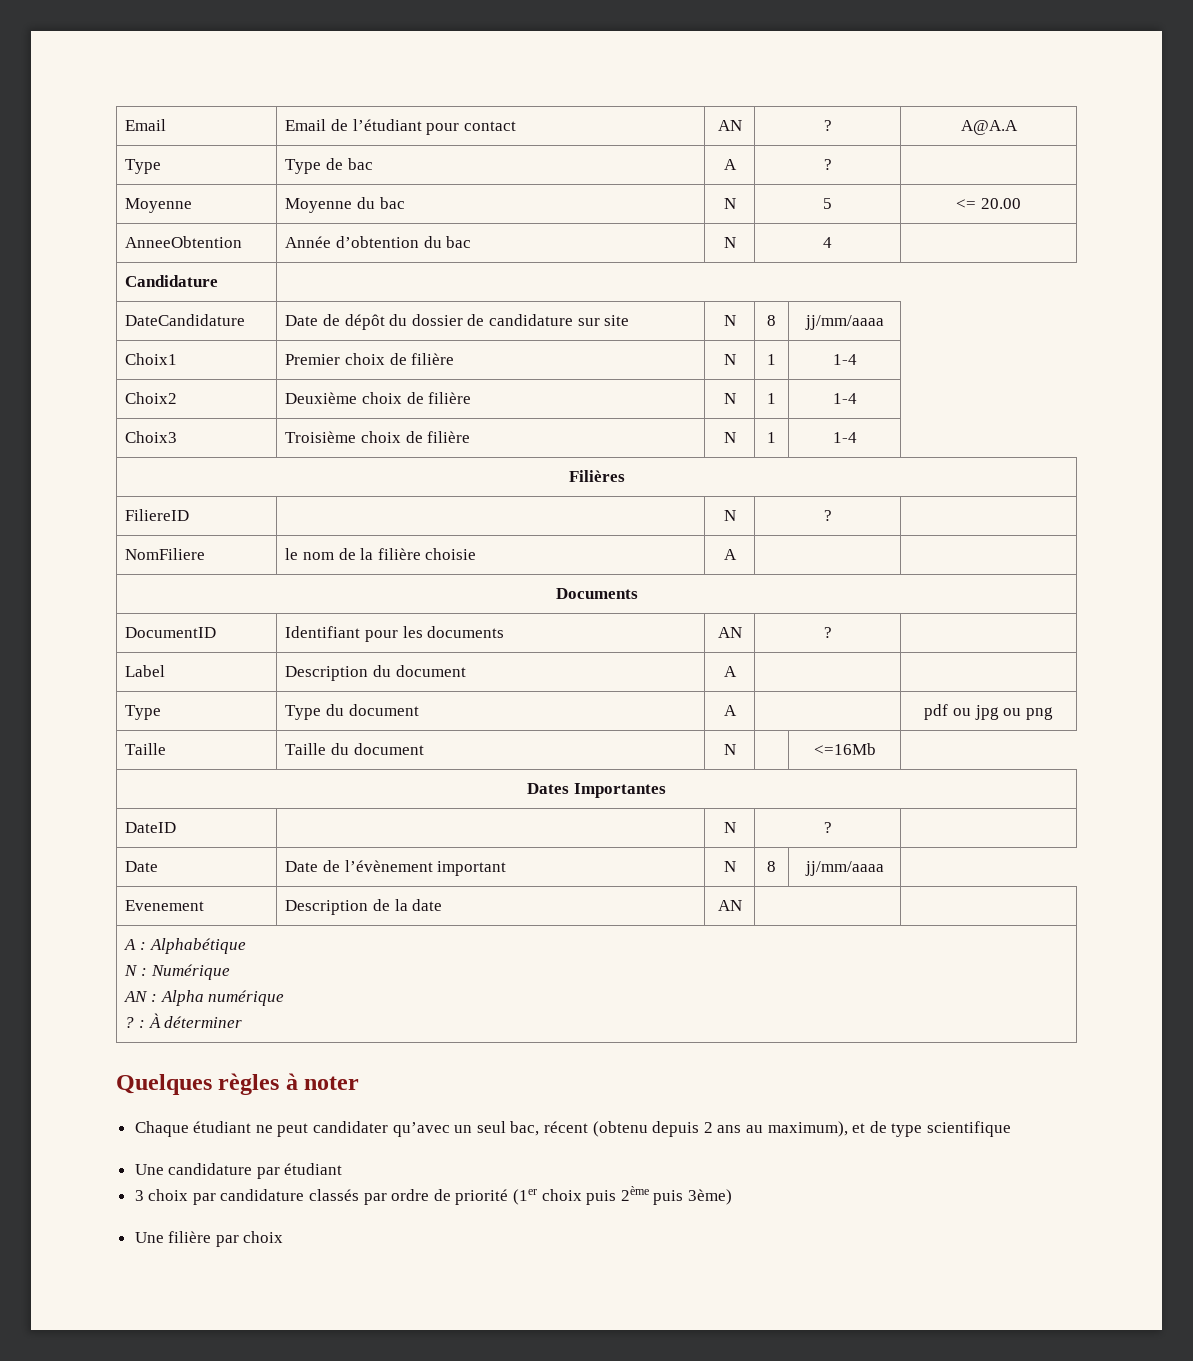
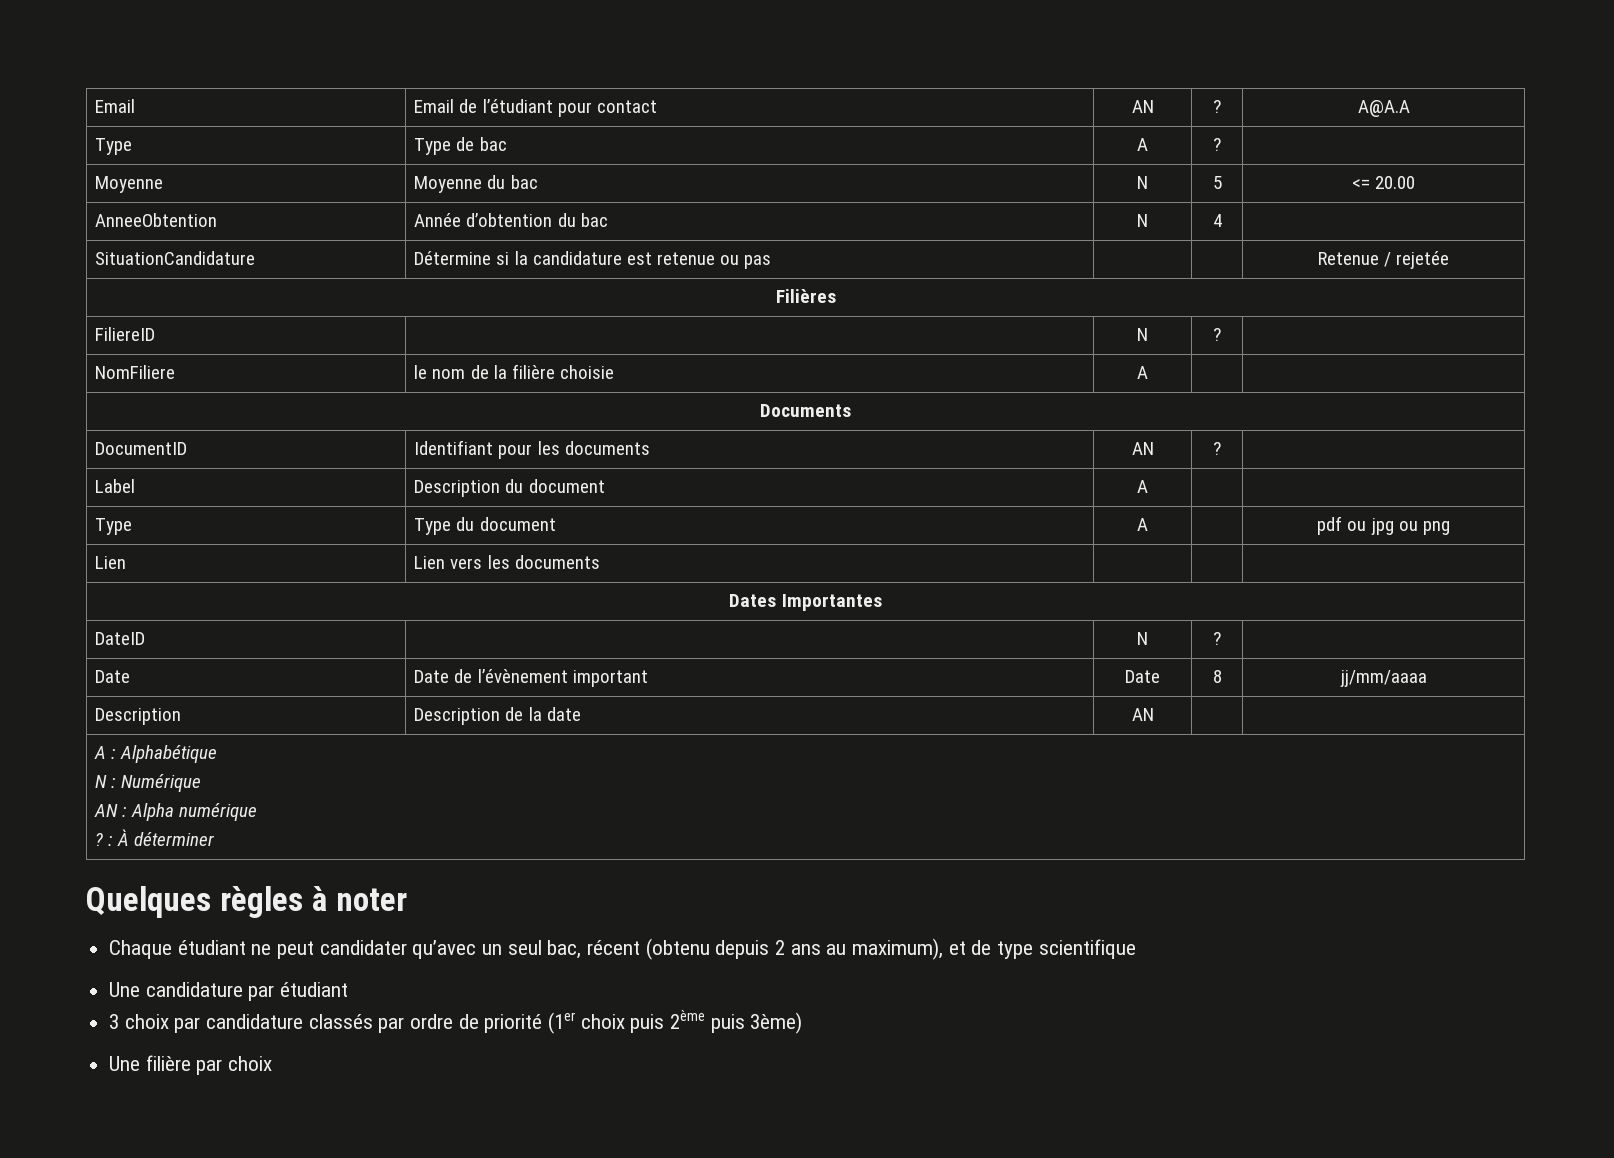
[125,275,219,287] [125,314,246,326] [285,314,630,330] [723,315,736,326] [767,315,776,326] [804,315,884,330] [125,353,178,365] [285,353,455,365] [723,354,736,365] [767,354,776,365] [832,354,857,365] [125,392,178,404] [285,392,472,404] [723,393,736,404] [767,393,776,404] [832,393,857,404] [125,431,178,443] [285,431,471,443] [723,432,736,443] [767,432,776,443] [832,432,857,443] Candidature // DateCandidature | Date de dépôt du dossier de candidature sur site | N | 8 | jj/mm/aaaa // Choix1 | Premier choix de filière | N | 1 | 1-4 // Choix2 | Deuxième choix de filière | N | 1 | 1-4 // Choix3 | Troisième choix de filière | N | 1 | 1-4 -> [95,251,256,265] [414,251,772,269] [1317,251,1450,269] SituationCandidature | Détermine si la candidature est retenue ou pas | | | Retenue / rejetée
[125,743,167,755] [285,743,424,755] [723,744,736,755] [813,743,876,755] Taille | Taille du document | N | | <=16Mb -> [95,556,127,569] [414,555,600,569] Lien | Lien vers les documents | | |
[723,861,736,872] [767,861,776,872] [804,861,884,876] [125,900,205,911] N | 8 | jj/mm/aaaa // Evenement -> [1125,670,1160,683] [1212,670,1222,683] [1339,670,1427,687] [95,708,182,725] Date | 8 | jj/mm/aaaa // Description

